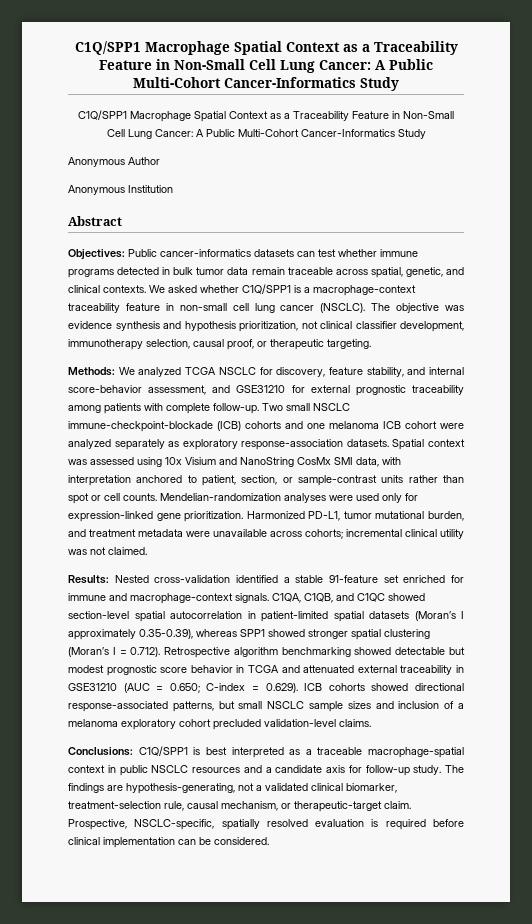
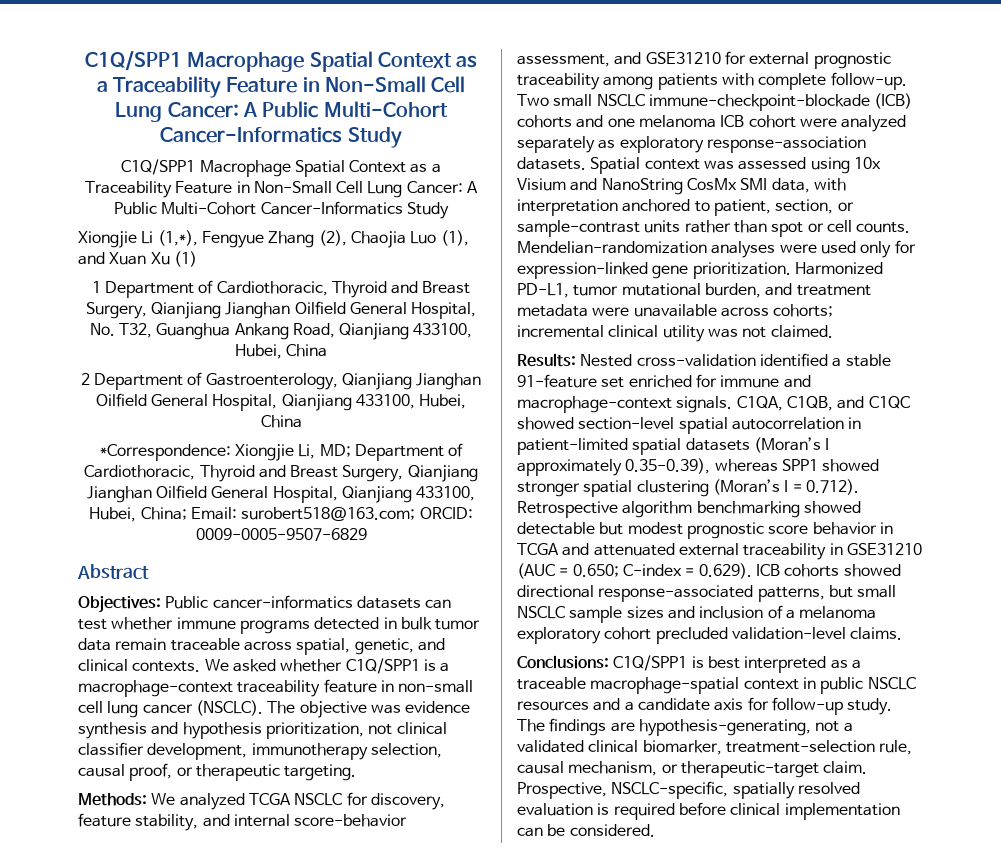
[68,157,160,167] [68,185,173,195] Anonymous Author // Anonymous Institution -> [78,230,469,248] [78,251,197,267] [91,280,471,298] [85,301,477,319] [89,323,473,340] [234,344,328,359] [80,372,482,390] [95,393,467,411] [260,415,302,428] [99,443,464,461] [84,465,478,482] [86,485,476,503] [89,507,473,522] [195,528,367,541] Xiongjie Li (1,*), Fengyue Zhang (2), Chaojia Luo (1), and Xuan Xu (1) // 1 Department of Cardiothoracic, Thyroid and Breast Surgery, Qianjiang Jianghan Oilfield General Hospital, No. T32, Guanghua Ankang Road, Qianjiang 433100, Hubei, China // 2 Department of Gastroenterology, Qianjiang Jianghan Oilfield General Hospital, Qianjiang 433100, Hubei, China // *Correspondence: Xiongjie Li, MD; Department of Cardiothoracic, Thyroid and Breast Surgery, Qianjiang Jianghan Oilfield General Hospital, Qianjiang 433100, Hubei, China; Email: surobert518@163.com; ORCID: 0009-0005-9507-6829

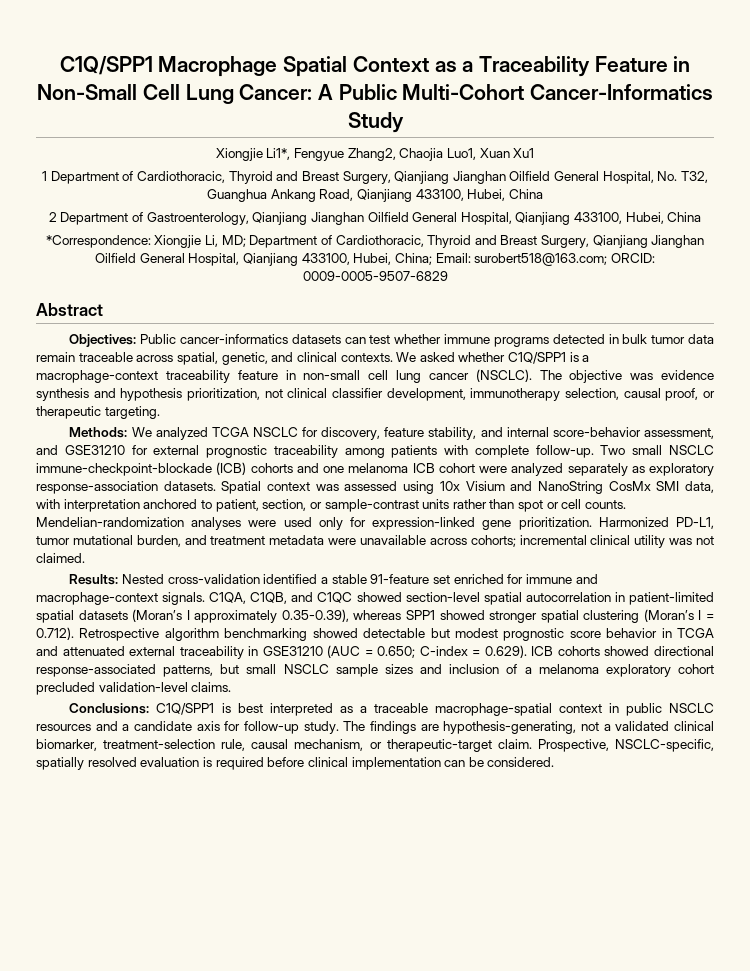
[121,159,441,177] [84,181,479,198] [114,201,449,219] [78,230,469,248] [78,251,197,267] C1Q/SPP1 Macrophage Spatial Context as a Traceability Feature in Non-Small Cell Lung Cancer: A Public Multi-Cohort Cancer-Informatics Study // Xiongjie Li (1,*), Fengyue Zhang (2), Chaojia Luo (1), and Xuan Xu (1) -> [215,148,535,161] Xiongjie Li1*, Fengyue Zhang2, Chaojia Luo1, Xuan Xu1

